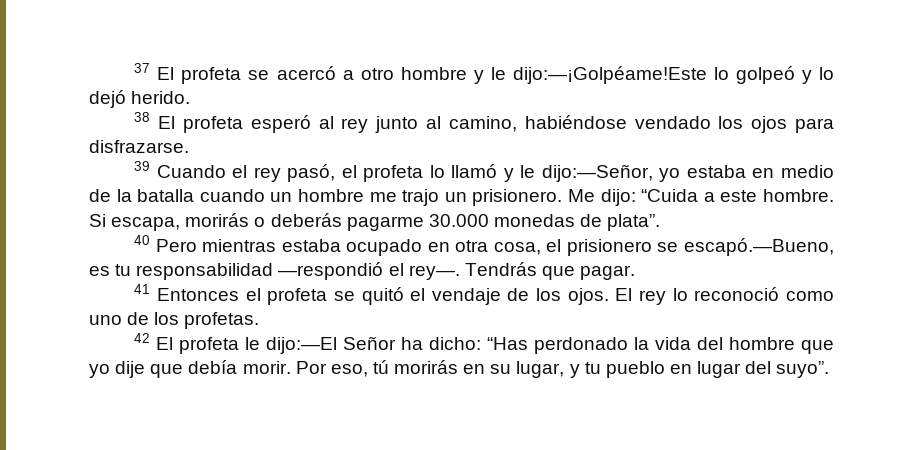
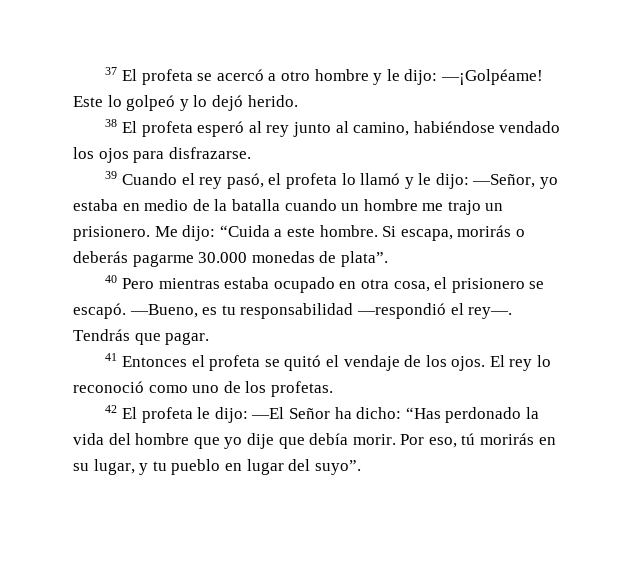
[512,66,707,84] dijo:—¡Golpéame!Este -> [404,69,543,85] [73,96,103,107] dijo: —¡Golpéame! Este
[541,164,653,182] dijo:—Señor, -> [435,173,536,189] dijo: —Señor,
[684,238,835,256] escapó.—Bueno, -> [73,303,198,319] escapó. —Bueno,
[266,337,338,354] dijo:—El -> [214,407,285,423] dijo: —El

